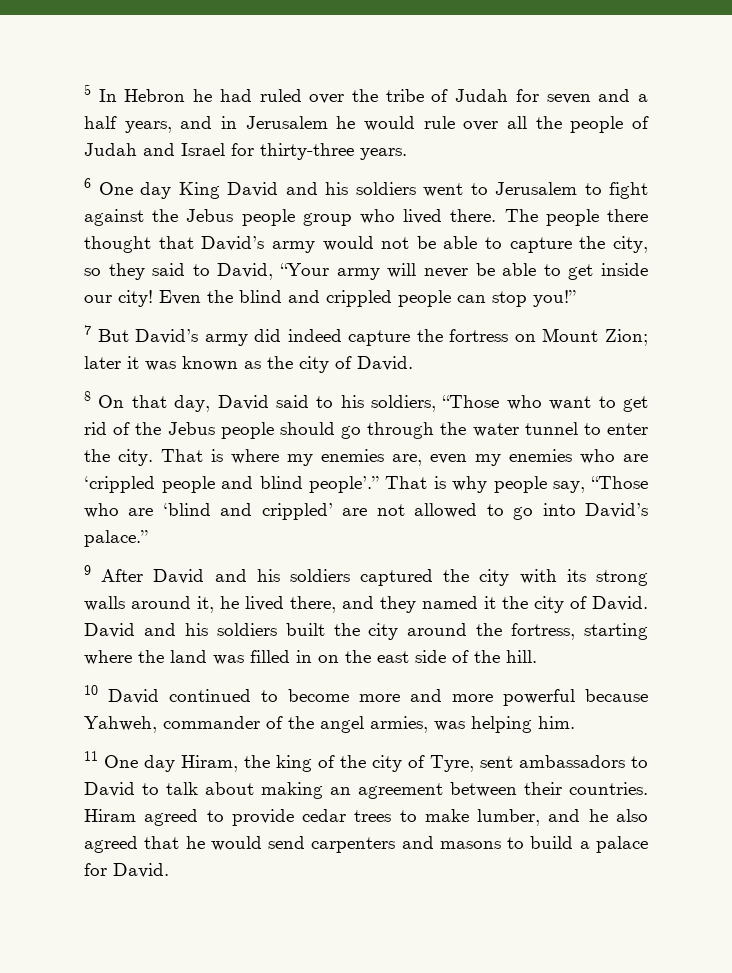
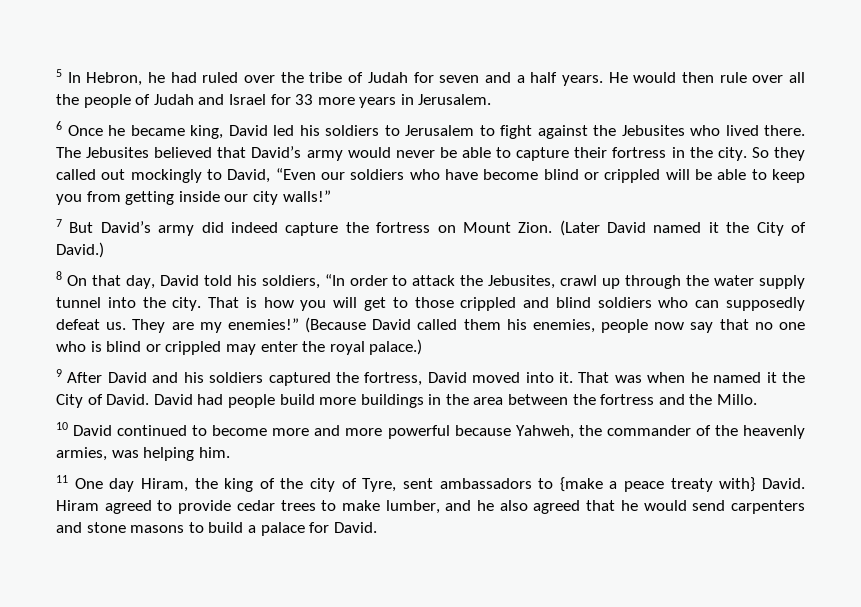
[124,89,186,102] Hebron -> [86,72,143,86] Hebron,
[124,116,415,133] years, and in Jerusalem he would -> [561,72,714,86] years. He would then
[260,143,407,160] [84,178,463,199] thirty-three years. // 6 One day King David and his soldiers went -> [295,94,492,108] [56,121,379,139] 33 more years in Jerusalem. // 6 Once he became king, David led his soldiers
[186,209,352,226] Jebus people group -> [621,125,685,136] Jebusites
[545,209,648,226] [84,236,151,253] people there thought -> [86,147,213,158] Jebusites believed
[381,237,410,249] not -> [395,150,435,158] never
[579,236,648,253] [84,263,649,280] [84,290,576,307] the city, so they said to David, “Your army will never be able to get inside our city! Even the blind and crippled people can stop you!” -> [574,147,805,161] [56,168,806,183] [56,190,331,205] their fortress in the city. So they called out mockingly to David, “Even our soldiers who have become blind or crippled will be able to keep you from getting inside our city walls!”
[605,329,648,346] [84,356,413,373] Zion; later it was known as the city of David. -> [518,220,807,236] [56,242,104,258] Zion. (Later David named it the City of David.)
[275,395,648,412] [84,422,649,439] [84,449,648,466] [84,476,649,493] [84,503,648,520] [84,530,148,547] said to his soldiers, “Those who want to get rid of the Jebus people should go through the water tunnel to enter the city. That is where my enemies are, even my enemies who are ‘crippled people and blind people’.” That is why people say, “Those who are ‘blind and crippled’ are not allowed to go into David’s palace.” -> [203,274,805,289] [56,297,806,311] [56,317,805,333] [56,339,423,355] told his soldiers, “In order to attack the Jebusites, crawl up through the water supply tunnel into the city. That is how you will get to those crippled and blind soldiers who can supposedly defeat us. They are my enemies!” (Because David called them his enemies, people now say that no one who is blind or crippled may enter the royal palace.)
[479,569,648,586] [84,596,564,613] city with its strong walls around it, he lived there, and they named it the city -> [364,372,806,386] [56,394,83,408] fortress, David moved into it. That was when he named it the City
[143,623,648,640] [84,650,537,665] and his soldiers built the city around the fortress, starting where the land was filled in on the east side of the hill. -> [197,394,758,408] had people build more buildings in the area between the fortress and the Millo.
(157, 724) none -> [578,425,602,436] the
[320,716,364,733] angel -> [743,425,806,439] heavenly
[84,782,648,799] David to talk about making an agreement between their countries. -> [559,477,806,492] {make a peace treaty with} David.
(434, 842) none -> [86,522,126,533] stone

